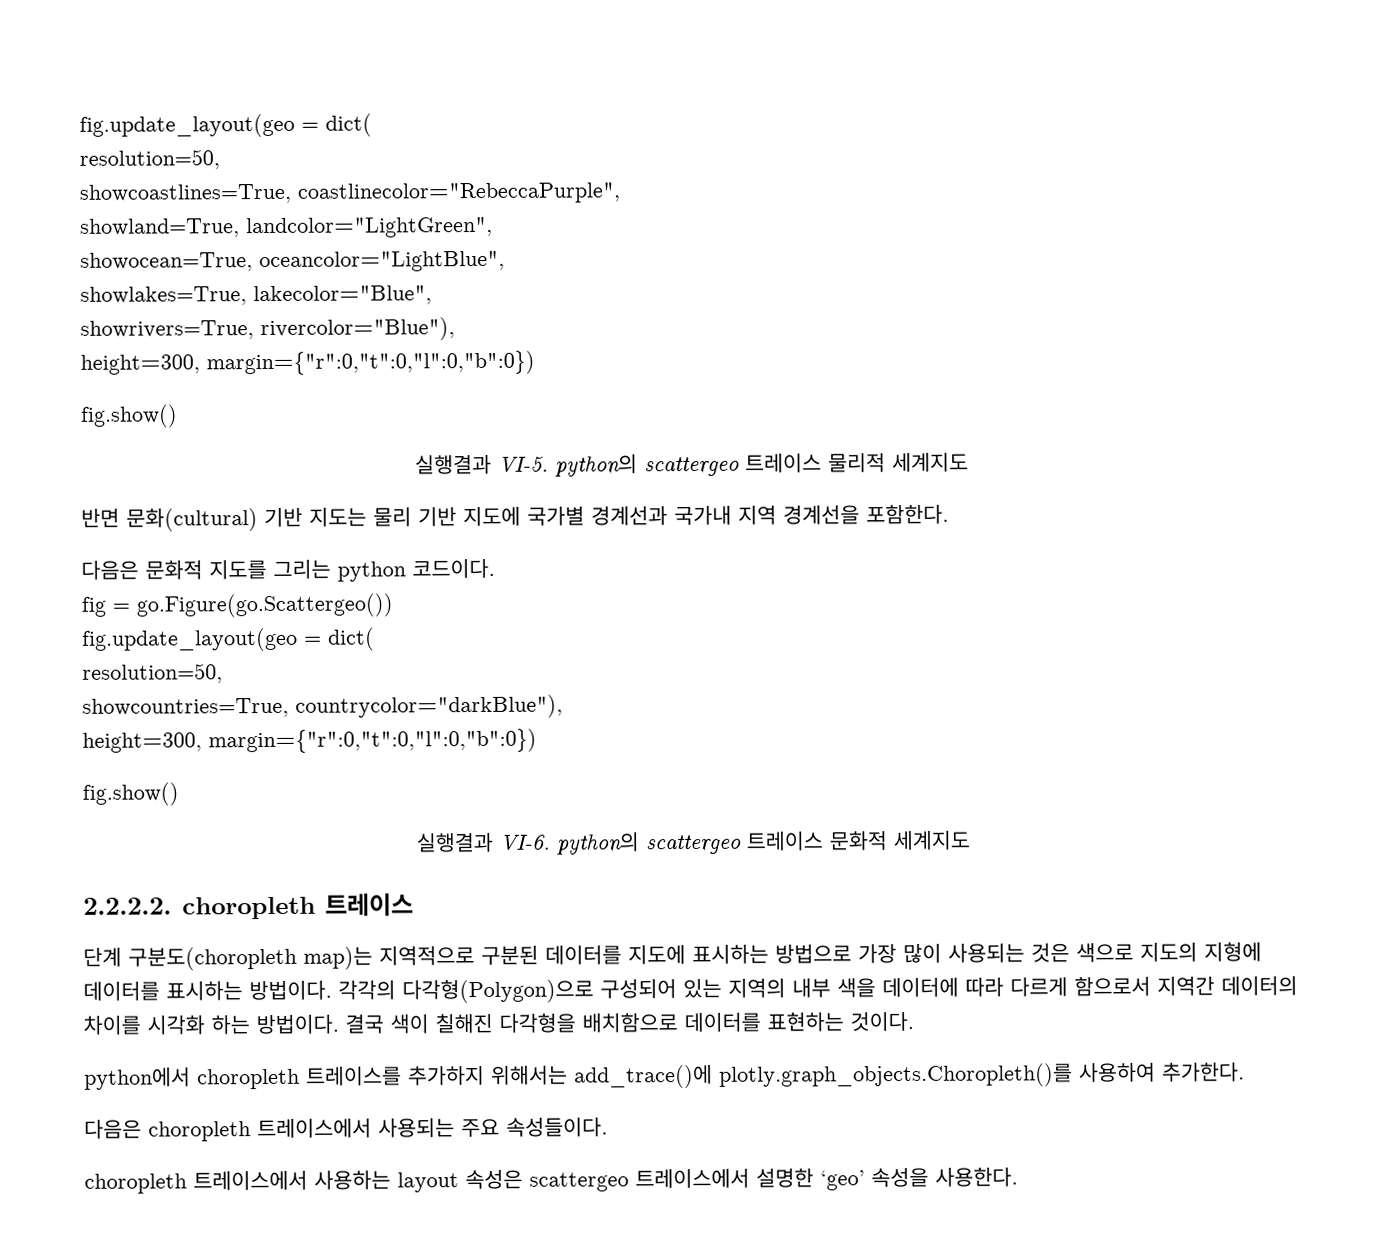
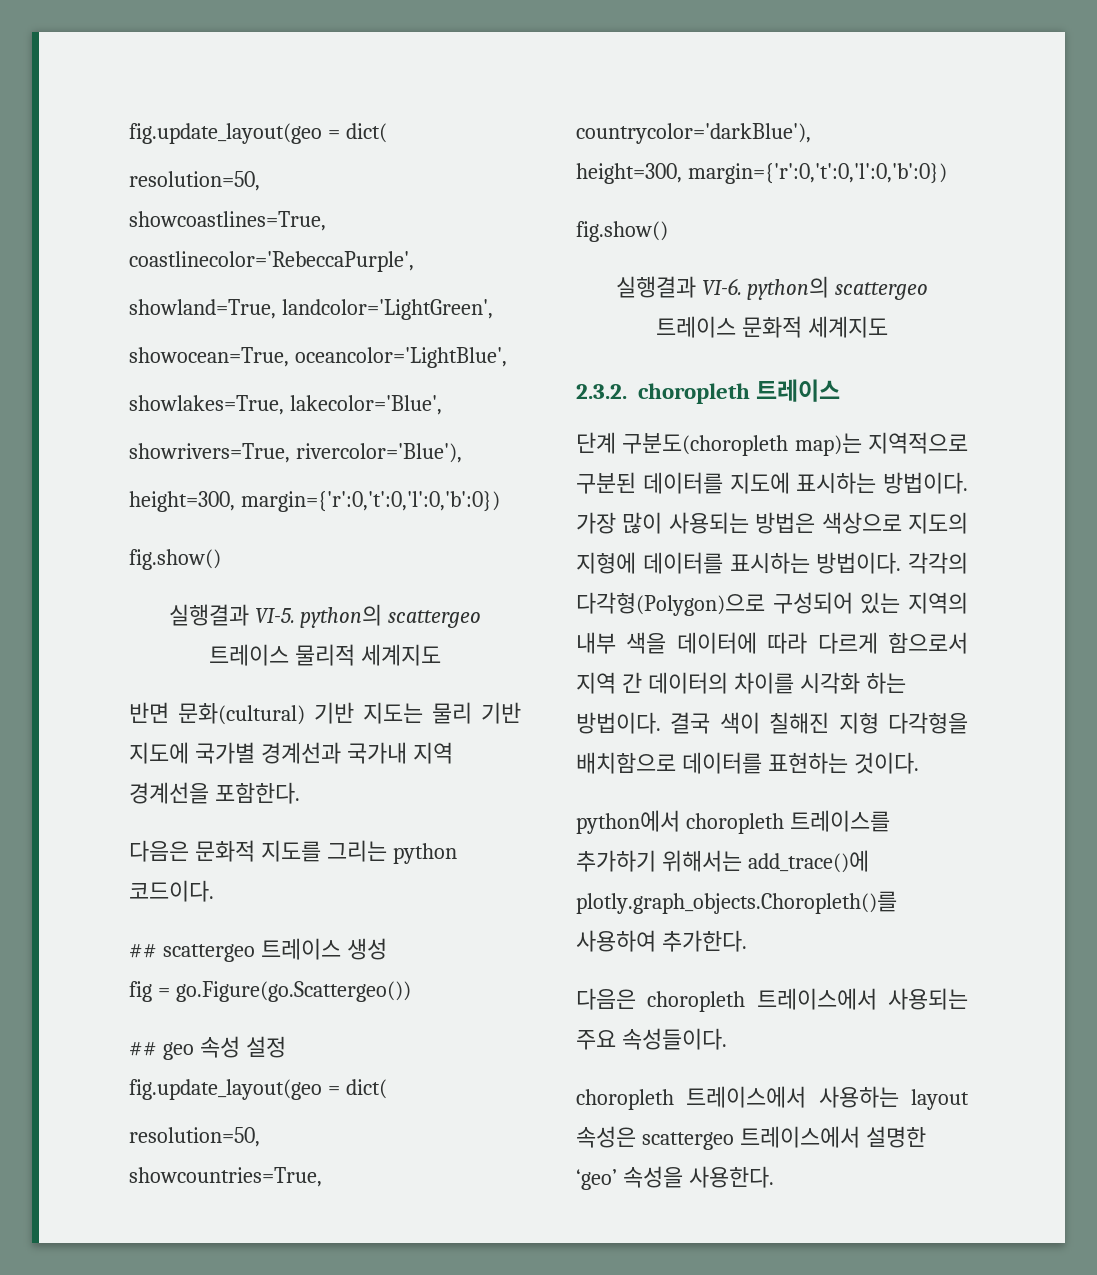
[297,182,621,204] coastlinecolor="RebeccaPurple", -> [129,251,414,272] coastlinecolor='RebeccaPurple',
[246,216,493,239] landcolor="LightGreen", -> [281,299,493,320] landcolor='LightGreen',
[259,250,505,273] oceancolor="LightBlue", -> [294,347,507,368] oceancolor='LightBlue',
[253,285,432,306] lakecolor="Blue", -> [289,395,442,415] lakecolor='Blue',
[260,317,455,342] [80,350,535,376] rivercolor="Blue"), // height=300, margin={"r":0,"t":0,"l":0,"b":0}) -> [295,443,462,463] [129,491,500,512] rivercolor='Blue'), // height=300, margin={'r':0,'t':0,'l':0,'b':0})
(495, 568) none -> [129,938,387,962] // ## scattergeo 트레이스 생성
(393, 605) none -> [129,1036,286,1060] // ## geo 속성 설정
[295,694,563,719] [82,728,537,754] countrycolor="darkBlue"), // height=300, margin={"r":0,"t":0,"l":0,"b":0}) -> [576,123,811,144] [576,163,947,184] countrycolor='darkBlue'), // height=300, margin={'r':0,'t':0,'l':0,'b':0})
[83,897,172,915] 2.2.2.2. -> [576,384,627,399] 2.3.2.
[775,944,852,964] 방법으로 -> [883,472,968,494] 방법이다.
[1031,942,1134,963] 것은 색으로 -> [755,512,902,534] 방법은 색상으로
[1157,976,1215,996] 지역간 -> [576,672,642,694] 지역 간
(493, 1023) none -> [838,712,879,734] 지형
[408,1065,485,1086] 추가하지 -> [576,850,656,872] 추가하기

